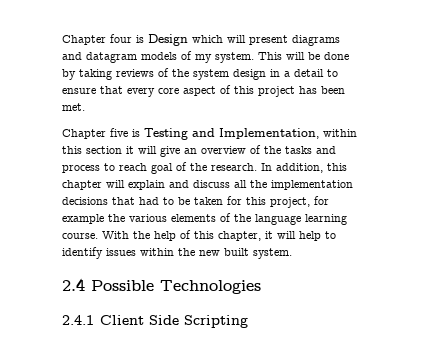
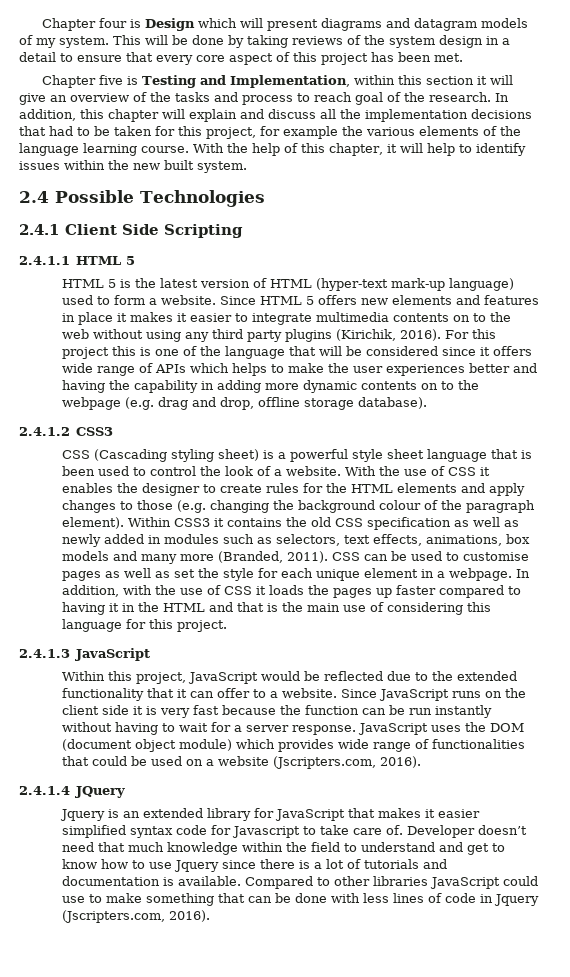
(248, 321) none -> [19,256,136,265] [61,278,514,291] [61,295,539,305] [61,312,511,325] [61,329,496,342] [61,346,532,359] [61,363,537,376] [61,380,479,393] [61,397,427,410] [19,427,114,436] [61,449,532,462] [61,466,490,476] [61,483,525,496] [61,500,535,513] [61,517,519,530] [61,534,530,547] [61,551,529,564] [61,568,530,581] [61,585,521,598] [61,602,491,615] [61,619,227,632] [19,648,151,661] [61,671,517,684] [61,688,526,701] [61,705,492,718] [61,722,524,735] [61,739,525,752] [61,756,421,769] [19,786,126,798] [59,808,480,821] [61,825,527,838] [61,842,505,855] [61,859,447,872] [61,876,538,889] [61,893,539,906] [61,910,210,923] // 2.4.1.1 HTML 5 // HTML 5 is the latest version of HTML (hyper-text mark-up language) used to form a website. Since HTML 5 offers new elements and features in place it makes it easier to integrate multimedia contents on to the web without using any third party plugins (Kirichik, 2016). For this project this is one of the language that will be considered since it offers wide range of APIs which helps to make the user experiences better and having the capability in adding more dynamic contents on to the webpage (e.g. drag and drop, offline storage database). // 2.4.1.2 CSS3 // CSS (Cascading styling sheet) is a powerful style sheet language that is been used to control the look of a website. With the use of CSS it enables the designer to create rules for the HTML elements and apply changes to those (e.g. changing the background colour of the paragraph element). Within CSS3 it contains the old CSS specification as well as newly added in modules such as selectors, text effects, animations, box models and many more (Branded, 2011). CSS can be used to customise pages as well as set the style for each unique element in a webpage. In addition, with the use of CSS it loads the pages up faster compared to having it in the HTML and that is the main use of considering this language for this project. // 2.4.1.3 JavaScript // Within this project, JavaScript would be reflected due to the extended functionality that it can offer to a website. Since JavaScript runs on the client side it is very fast because the function can be run instantly without having to wait for a server response. JavaScript uses the DOM (document object module) which provides wide range of functionalities that could be used on a website (Jscripters.com, 2016). // 2.4.1.4 JQuery // Jquery is an extended library for JavaScript that makes it easier simplified syntax code for Javascript to take care of. Developer doesn’t need that much knowledge within the field to understand and get to know how to use Jquery since there is a lot of tutorials and documentation is available. Compared to other libraries JavaScript could use to make something that can be done with less lines of code in Jquery (Jscripters.com, 2016).

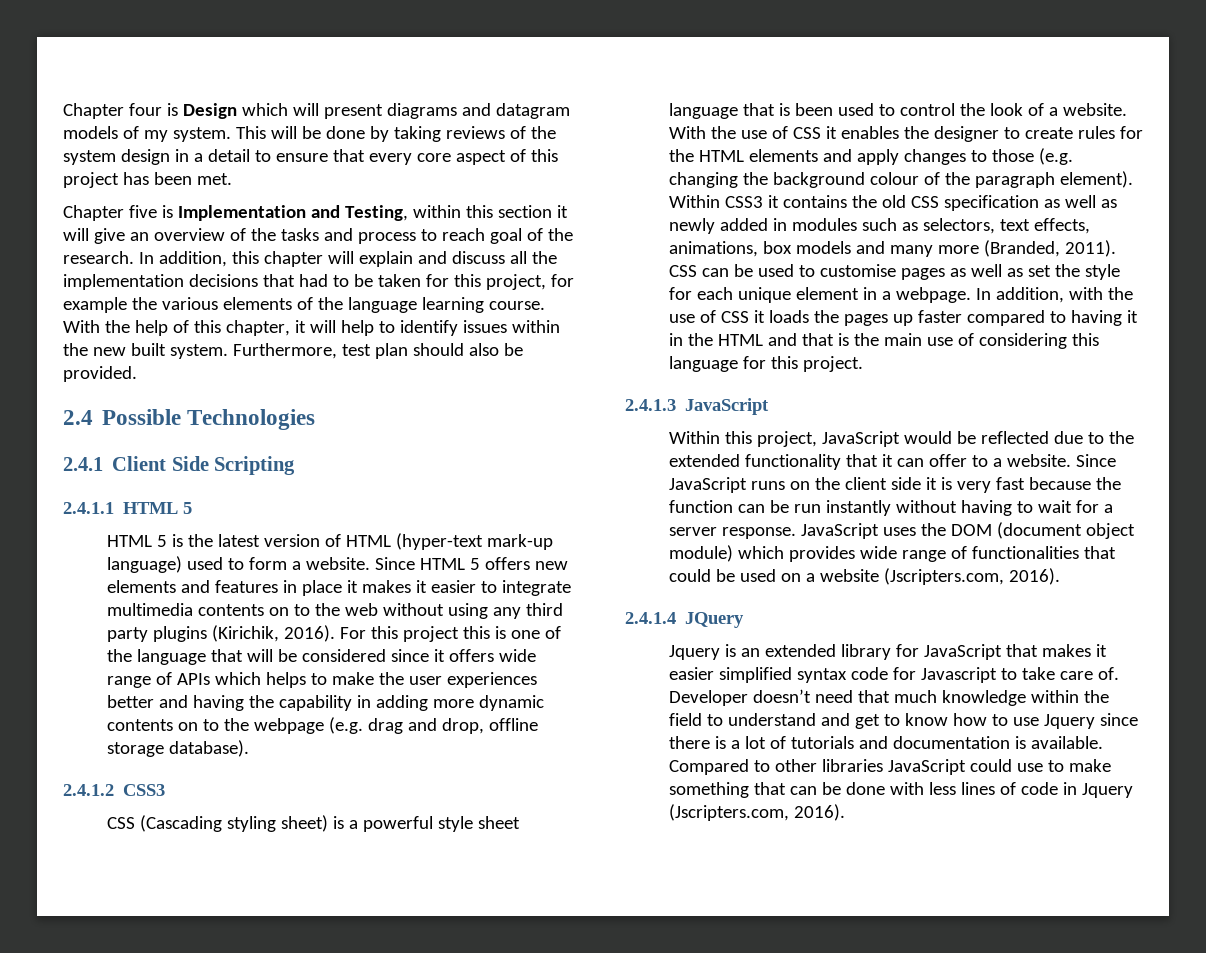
[141,75,350,88] Testing and Implementation, -> [177,205,408,221] Implementation and Testing,
(247, 167) none -> [232,343,523,359] [63,366,137,382] Furthermore, test plan should also be provided.

